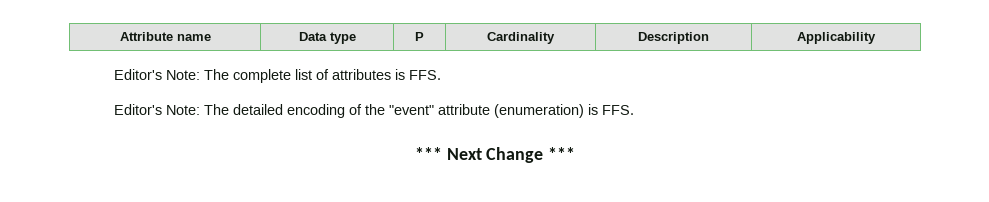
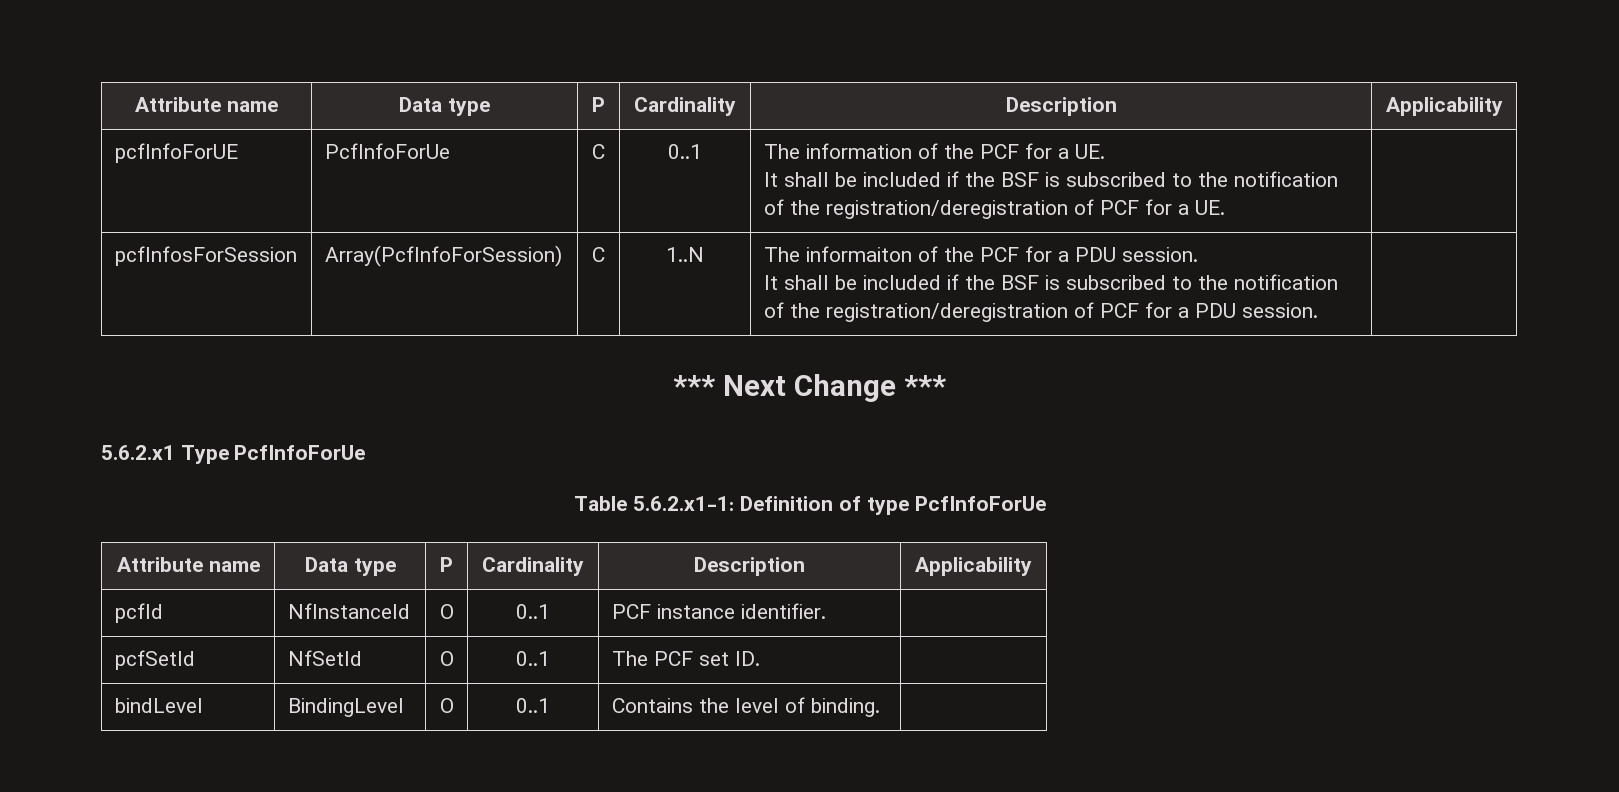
[119,32,211,41] [298,32,356,44] [414,32,424,41] [486,32,555,44] [638,32,709,44] [797,32,876,44] [113,69,441,83] [113,104,634,118] [414,147,576,163] Attribute name | Data type | P | Cardinality | Description | Applicability // Editor's Note: The complete list of attributes is FFS. // Editor's Note: The detailed encoding of the "event" attribute (enumeration) is FFS. // *** Next Change *** -> [135,97,278,112] [399,97,490,116] [592,97,605,112] [634,97,736,116] [1005,97,1117,116] [1385,97,1503,116] [114,143,238,163] [324,143,450,159] [592,144,605,159] [668,144,702,159] [763,143,1105,159] [763,171,1338,187] [763,199,1225,219] [114,246,297,266] [324,245,562,267] [592,247,605,262] [666,247,704,262] [763,246,1198,262] [763,274,1338,290] [763,302,1318,322] [673,374,946,402] [101,445,366,464] [573,496,1046,515] [116,557,260,572] [304,557,396,576] [440,557,453,572] [482,557,584,576] [694,557,805,576] [915,557,1032,576] [114,603,163,623] [287,603,410,619] [439,604,454,619] [516,604,550,619] [611,603,826,619] [114,650,195,670] [287,650,362,666] [439,651,454,666] [516,651,550,666] [611,651,760,666] [114,698,203,713] [287,698,404,717] [439,698,454,713] [516,698,550,713] [611,697,880,717] Attribute name | Data type | P | Cardinality | Description | Applicability // pcfInfoForUE | PcfInfoForUe | C | 0..1 | The information of the PCF for a UE. // It shall be included if the BSF is subscribed to the notification of the registration/deregistration of PCF for a UE. | // pcfInfosForSession | Array(PcfInfoForSession) | C | 1..N | The informaiton of the PCF for a PDU session. // It shall be included if the BSF is subscribed to the notification of the registration/deregistration of PCF for a PDU session. | // *** Next Change *** // 5.6.2.x1 Type PcfInfoForUe // Table 5.6.2.x1-1: Definition of type PcfInfoForUe // Attribute name | Data type | P | Cardinality | Description | Applicability // pcfId | NfInstanceId | O | 0..1 | PCF instance identifier. | // pcfSetId | NfSetId | O | 0..1 | The PCF set ID. | // bindLevel | BindingLevel | O | 0..1 | Contains the level of binding. |

